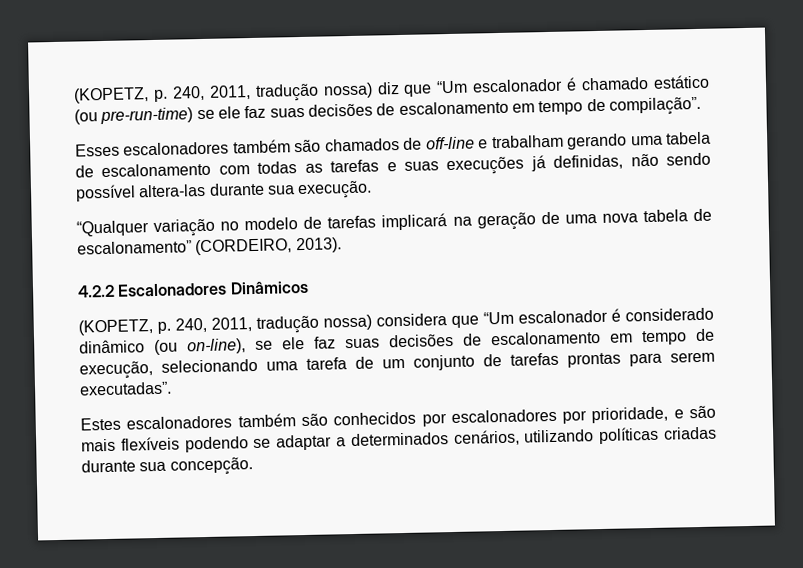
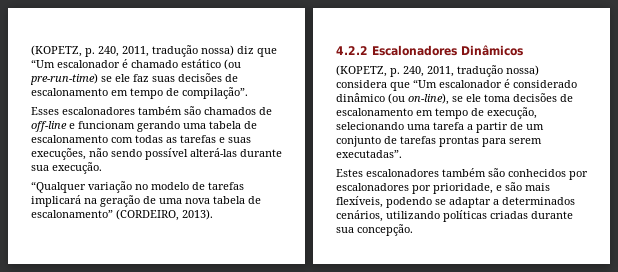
[491,134,564,149] trabalham -> [78,121,135,129] funcionam
[446,154,624,176] execuções já definidas, -> [31,148,86,160] execuções,
[138,183,207,198] altera-las -> [190,148,237,157] alterá-las
[314,336,380,349] faz suas -> [484,94,510,102] toma
(347, 363) none -> [467,122,508,133] a partir
[120,436,180,451] flexíveis -> [336,196,383,208] flexíveis,

